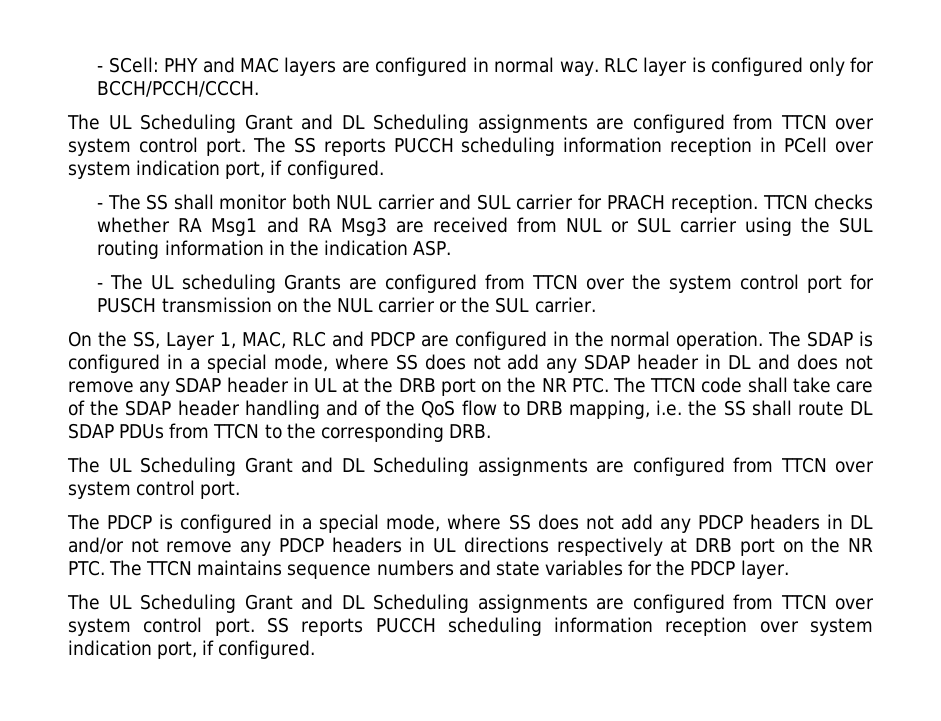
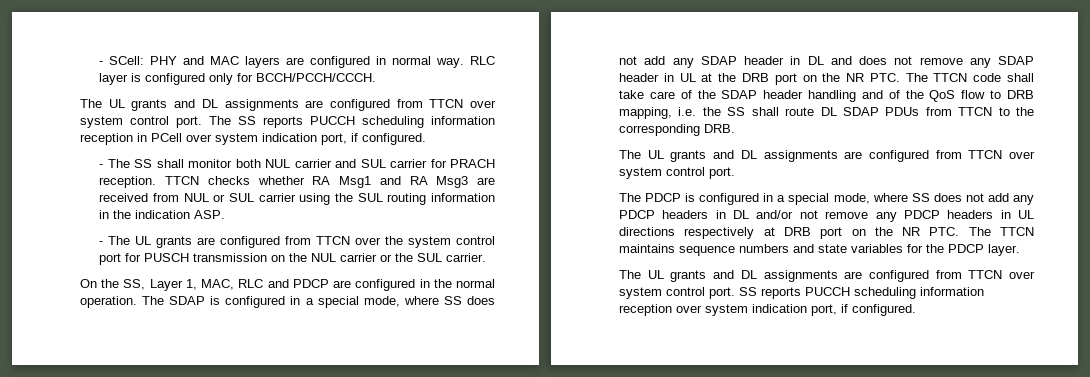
[140,114,470,133] Scheduling Grant and DL Scheduling -> [131,99,218,111] grants and DL
[182,274,342,293] scheduling Grants -> [156,236,193,248] grants
[140,457,470,476] Scheduling Grant and DL Scheduling -> [670,150,757,162] grants and DL
[140,594,470,613] Scheduling Grant and DL Scheduling -> [670,270,757,282] grants and DL

